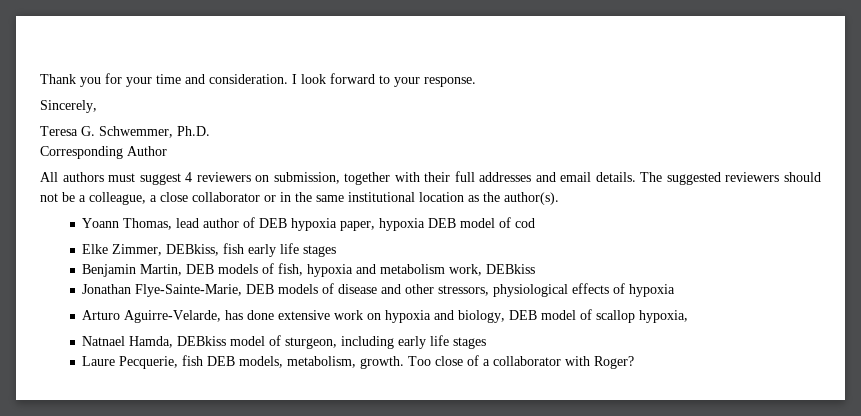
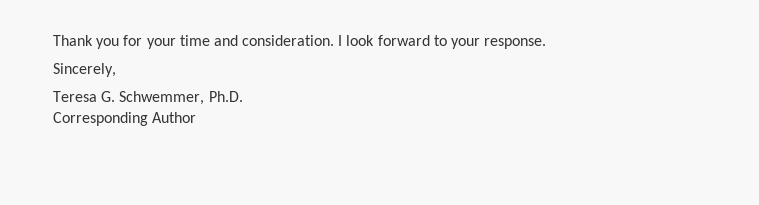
[40,171,821,185] [40,192,559,205] [82,217,536,231] [82,243,337,257] [82,263,536,277] [82,283,676,297] [82,309,689,323] [82,335,487,349] [82,355,635,369] // All authors must suggest 4 reviewers on submission, together with their full addresses and email details. The suggested reviewers should not be a colleague, a close collaborator or in the same institutional location as the author(s). // Yoann Thomas, lead author of DEB hypoxia paper, hypoxia DEB model of cod // Elke Zimmer, DEBkiss, fish early life stages // Benjamin Martin, DEB models of fish, hypoxia and metabolism work, DEBkiss // Jonathan Flye-Sainte-Marie, DEB models of disease and other stressors, physiological effects of hypoxia // Arturo Aguirre-Velarde, has done extensive work on hypoxia and biology, DEB model of scallop hypoxia, // Natnael Hamda, DEBkiss model of sturgeon, including early life stages // Laure Pecquerie, fish DEB models, metabolism, growth. Too close of a collaborator with Roger? -> (197, 117) none

